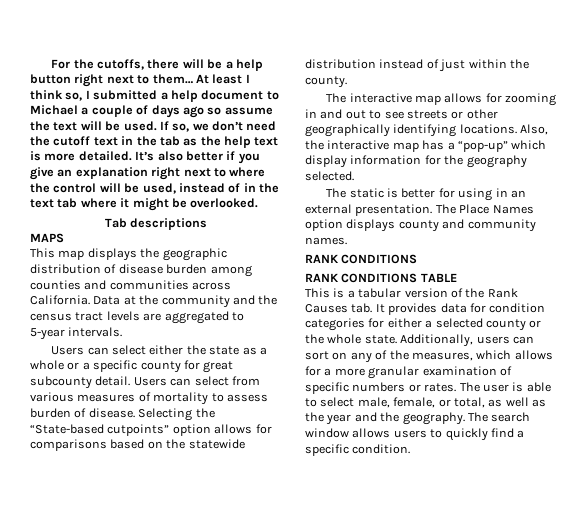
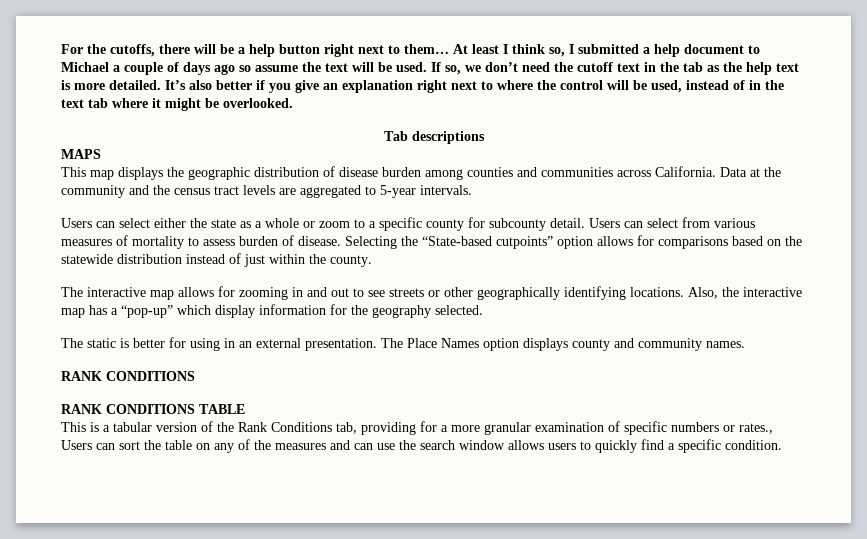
(80, 366) none -> [319,219,365,228] zoom to
[203,361,234,373] great -> (485, 222) none
[305,303,546,315] [305,318,542,331] [305,334,534,347] [305,350,553,363] Causes tab. It provides data for condition categories for either a selected county or the whole state. Additionally, users can sort on any of the measures, which allows -> [271,422,416,435] Conditions tab, providing
[424,382,551,392] [305,397,546,408] [305,412,488,425] rates. The user is able to select male, female, or total, as well as the year and the geography. The -> [739,423,773,434] [61,439,416,453] rates., Users can sort the table on any of the measures and can use the

